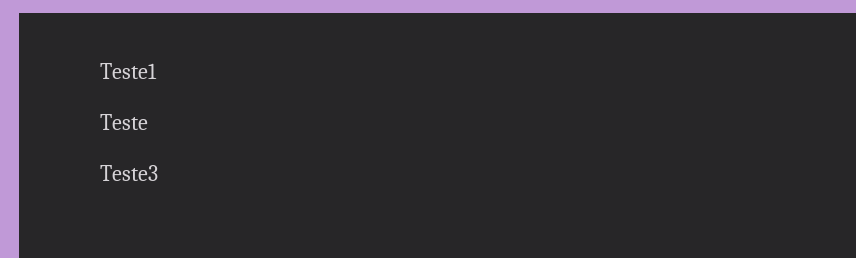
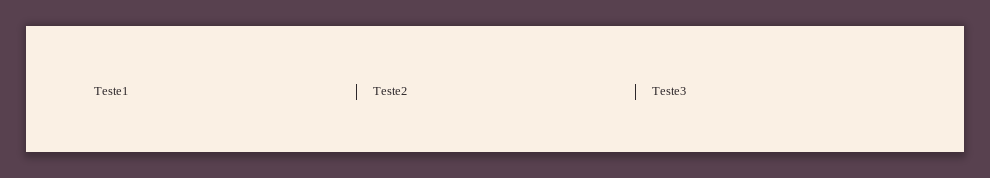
[100,114,148,130] Teste -> [373,87,407,95] Teste2

